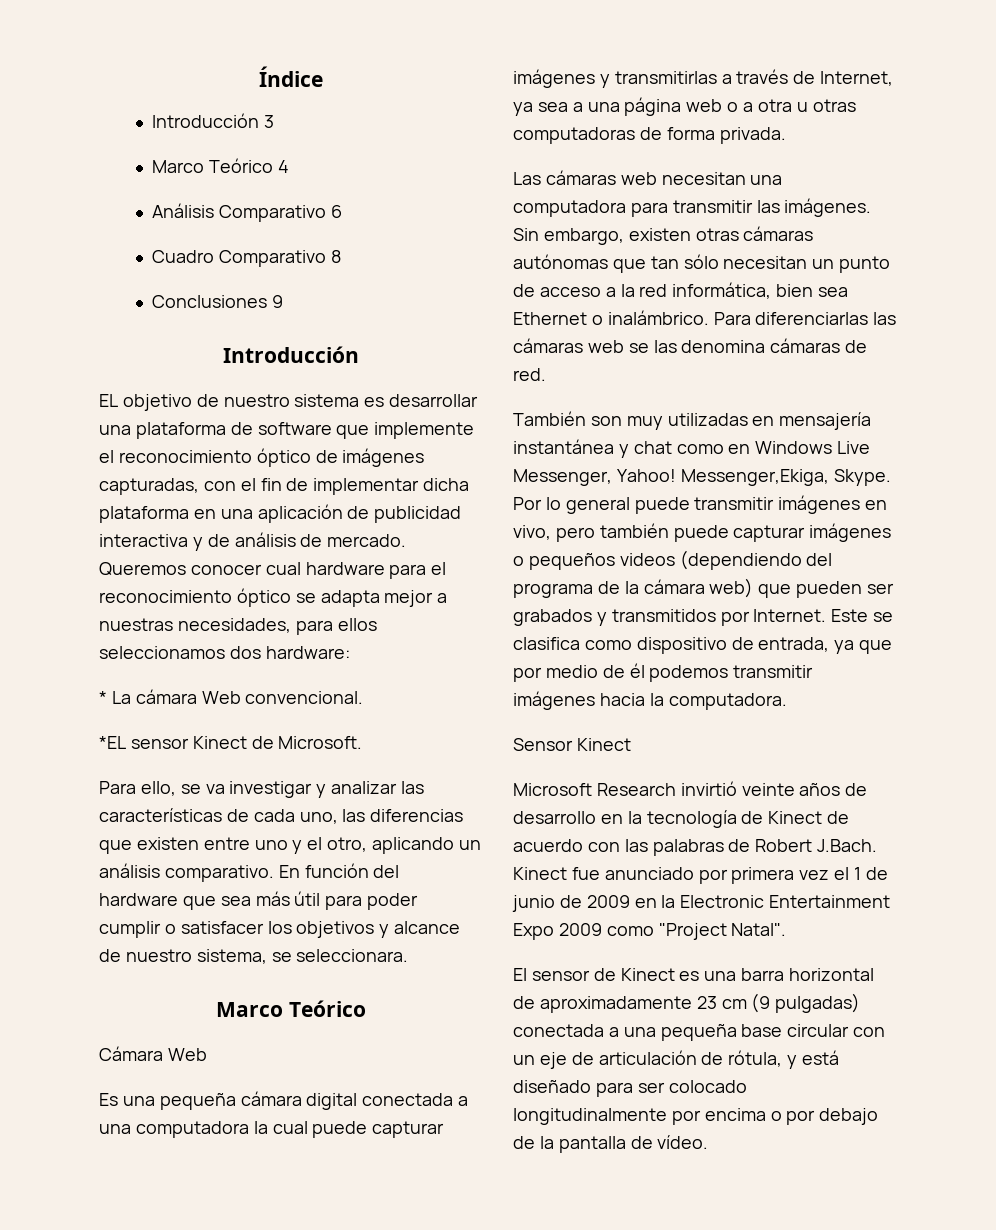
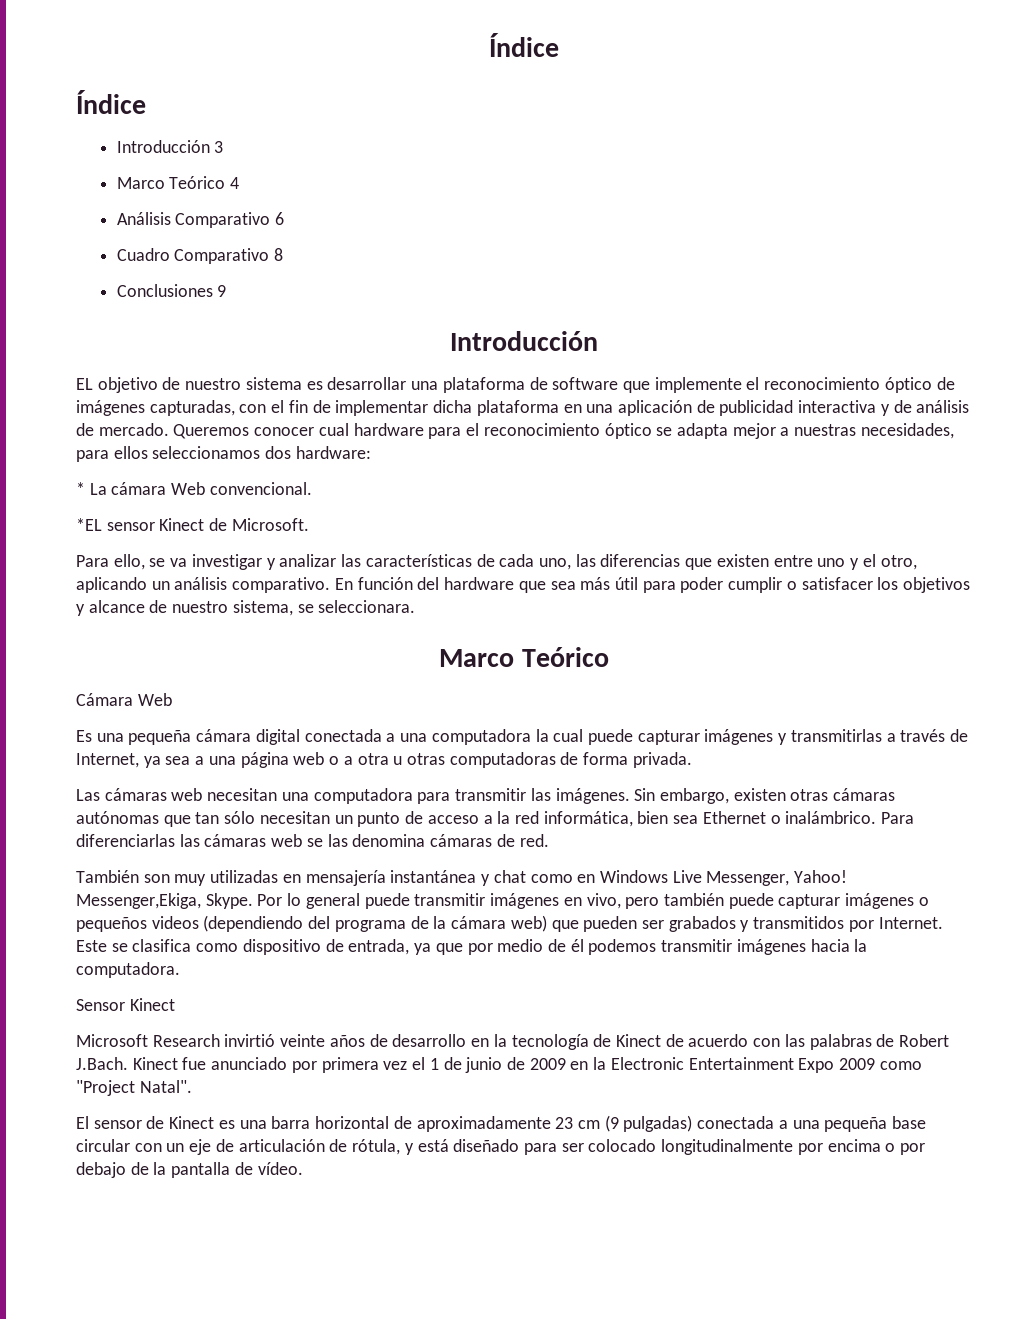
[259,66,323,87] Índice -> [489,33,559,57] [76,90,146,114] Índice // Índice

